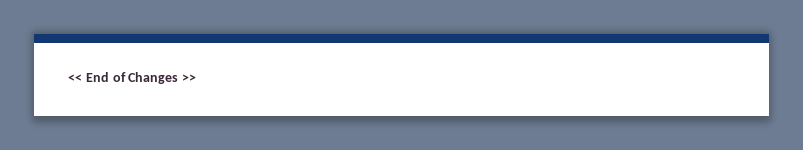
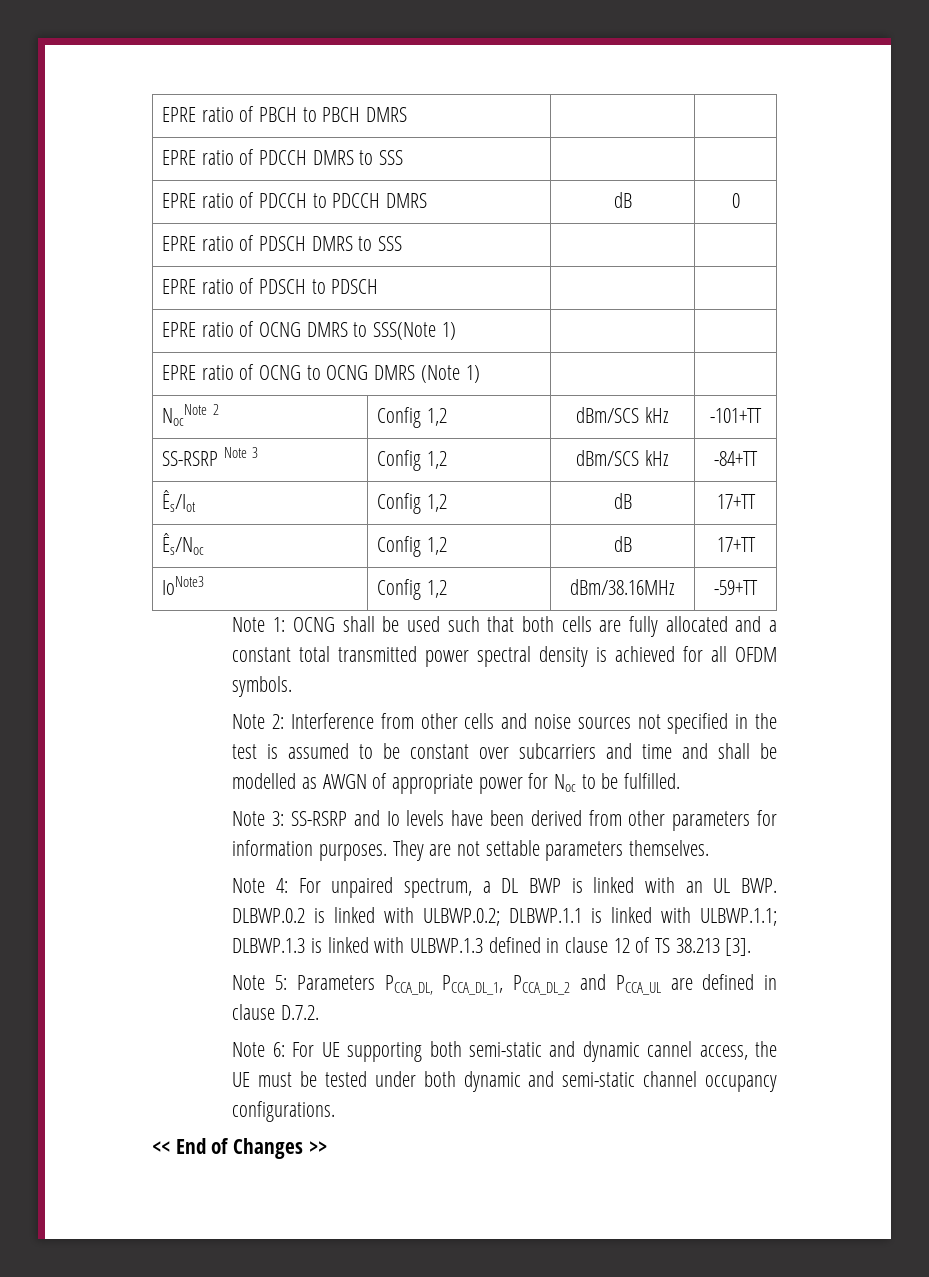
(68, 78) none -> [162,106,408,122] [162,149,404,165] [162,192,428,208] [613,192,632,208] [731,193,740,208] [162,235,403,251] [162,278,379,294] [162,321,456,340] [162,364,480,383] [162,404,219,426] [377,407,447,428] [576,407,669,423] [710,408,762,423] [162,447,259,466] [377,450,447,471] [576,450,669,466] [714,451,758,466] [162,490,197,512] [377,493,447,514] [613,493,632,509] [716,494,756,509] [162,533,205,555] [377,536,447,557] [613,536,632,552] [716,537,756,552] [162,576,205,595] [377,579,447,600] [570,579,675,595] [714,580,758,595] [232,616,777,637] [232,646,777,667] [232,676,293,697] [232,713,778,734] [232,743,778,759] [232,773,681,794] [232,810,777,831] [232,840,710,861] [232,877,778,898] [232,907,778,926] [232,937,752,956] [232,974,777,995] [232,1004,320,1020] [232,1041,777,1062] [232,1071,777,1092] [232,1101,336,1122] EPRE ratio of PBCH to PBCH DMRS | | // EPRE ratio of PDCCH DMRS to SSS | | // EPRE ratio of PDCCH to PDCCH DMRS | dB | 0 // EPRE ratio of PDSCH DMRS to SSS | | // EPRE ratio of PDSCH to PDSCH | | // EPRE ratio of OCNG DMRS to SSS(Note 1) | | // EPRE ratio of OCNG to OCNG DMRS (Note 1) | | // NocNote 2 | Config 1,2 | dBm/SCS kHz | -101+TT // SS-RSRP Note 3 | Config 1,2 | dBm/SCS kHz | -84+TT // Ês/Iot | Config 1,2 | dB | 17+TT // Ês/Noc | Config 1,2 | dB | 17+TT // IoNote3 | Config 1,2 | dBm/38.16MHz | -59+TT // Note 1: OCNG shall be used such that both cells are fully allocated and a constant total transmitted power spectral density is achieved for all OFDM symbols. // Note 2: Interference from other cells and noise sources not specified in the test is assumed to be constant over subcarriers and time and shall be modelled as AWGN of appropriate power for Noc to be fulfilled. // Note 3: SS-RSRP and Io levels have been derived from other parameters for information purposes. They are not settable parameters themselves. // Note 4: For unpaired spectrum, a DL BWP is linked with an UL BWP. DLBWP.0.2 is linked with ULBWP.0.2; DLBWP.1.1 is linked with ULBWP.1.1; DLBWP.1.3 is linked with ULBWP.1.3 defined in clause 12 of TS 38.213 [3]. // Note 5: Parameters PCCA_DL, PCCA_DL_1, PCCA_DL_2 and PCCA_UL are defined in clause D.7.2. // Note 6: For UE supporting both semi-static and dynamic cannel access, the UE must be tested under both dynamic and semi-static channel occupancy configurations. //

